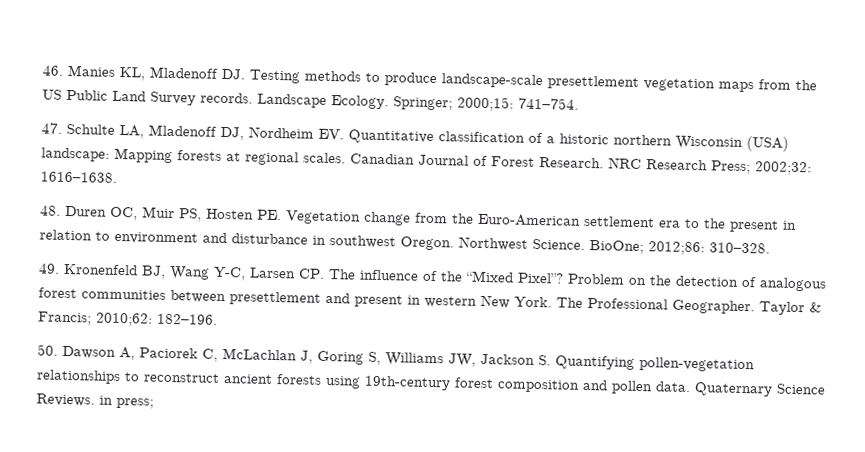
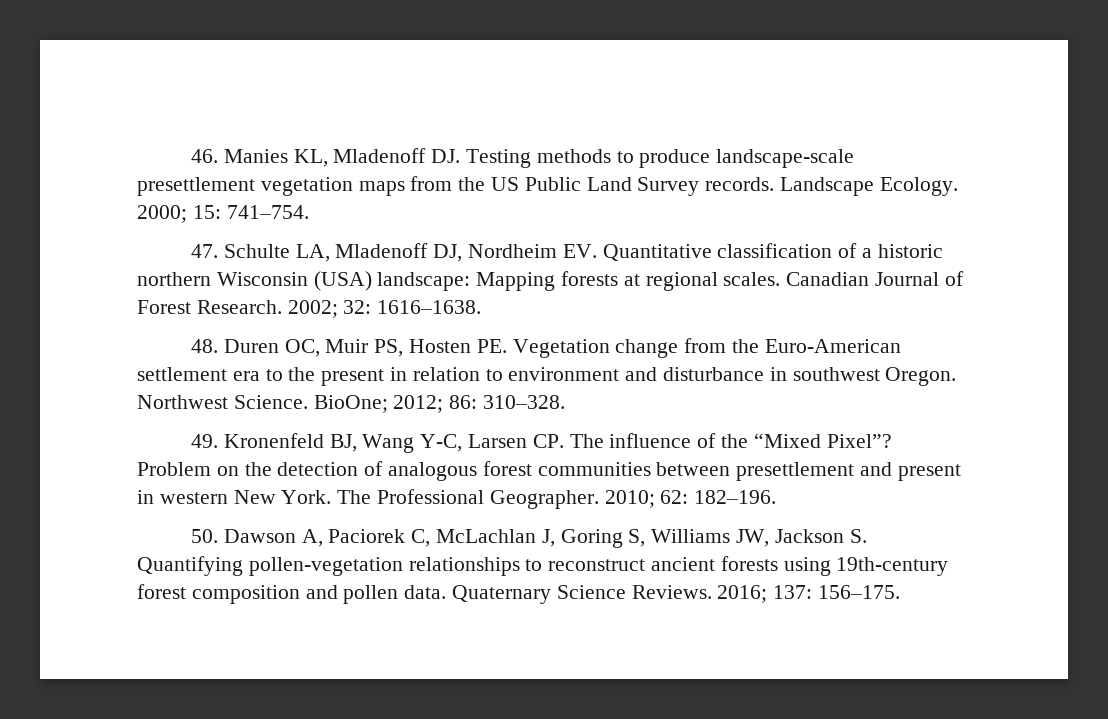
[393,96,514,112] Springer; 2000;15: -> [137,205,221,223] 2000; 15:
[608,157,812,176] NRC Research Press; 2002;32: -> [287,300,372,318] 2002; 32:
[648,241,705,256] 2012;86: -> [393,395,478,413] 2012; 86:
[759,301,822,316] [38,311,153,327] Taylor & Francis; 2010;62: -> [604,490,689,508] 2010; 62:
[99,395,154,409] in press; -> [717,585,901,603] 2016; 137: 156–175.

